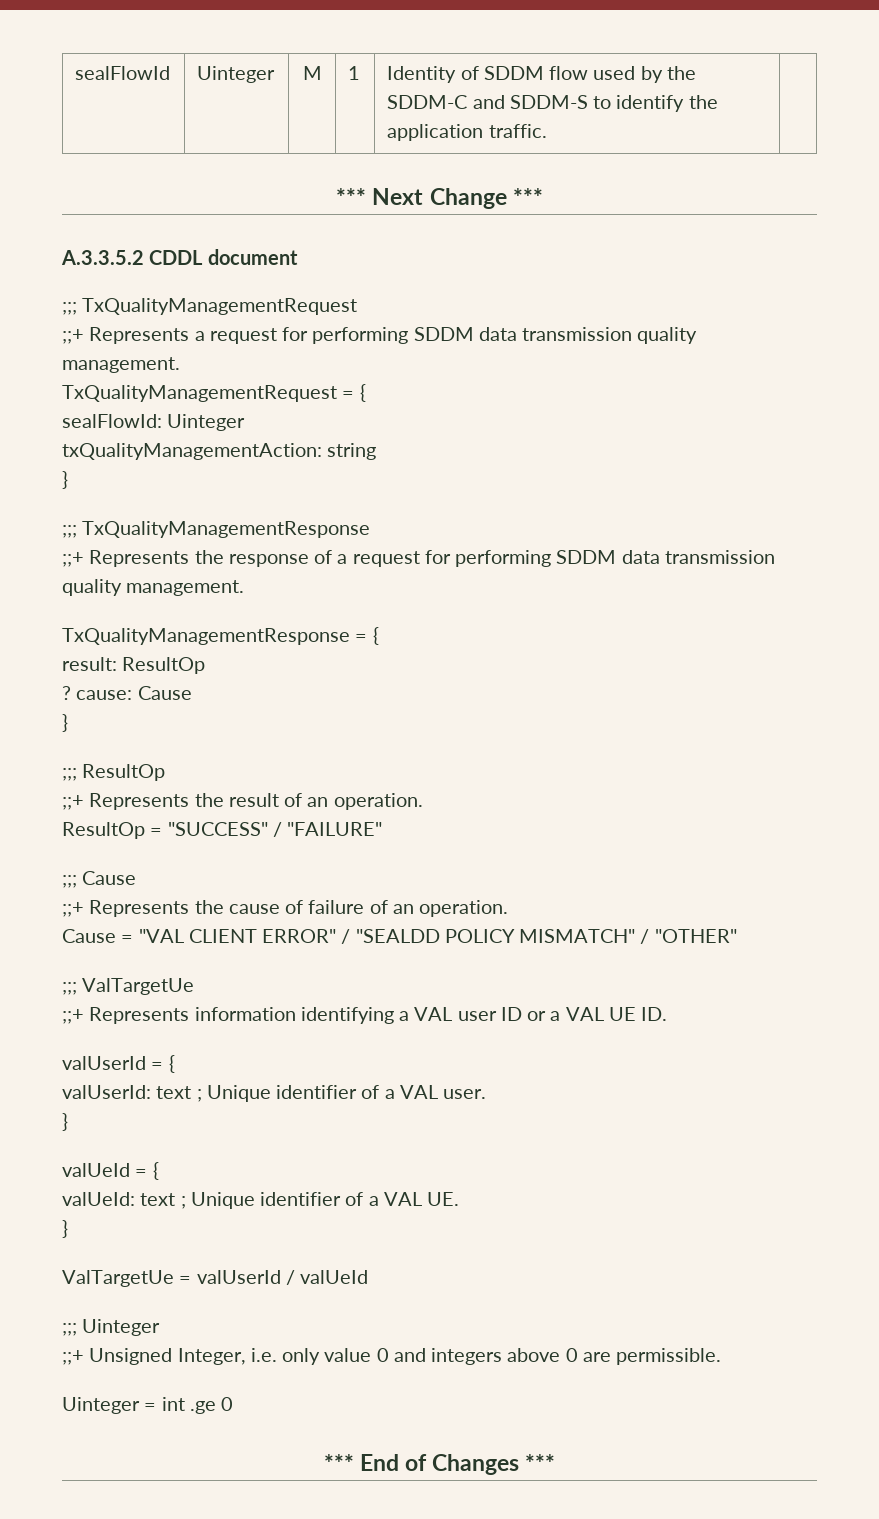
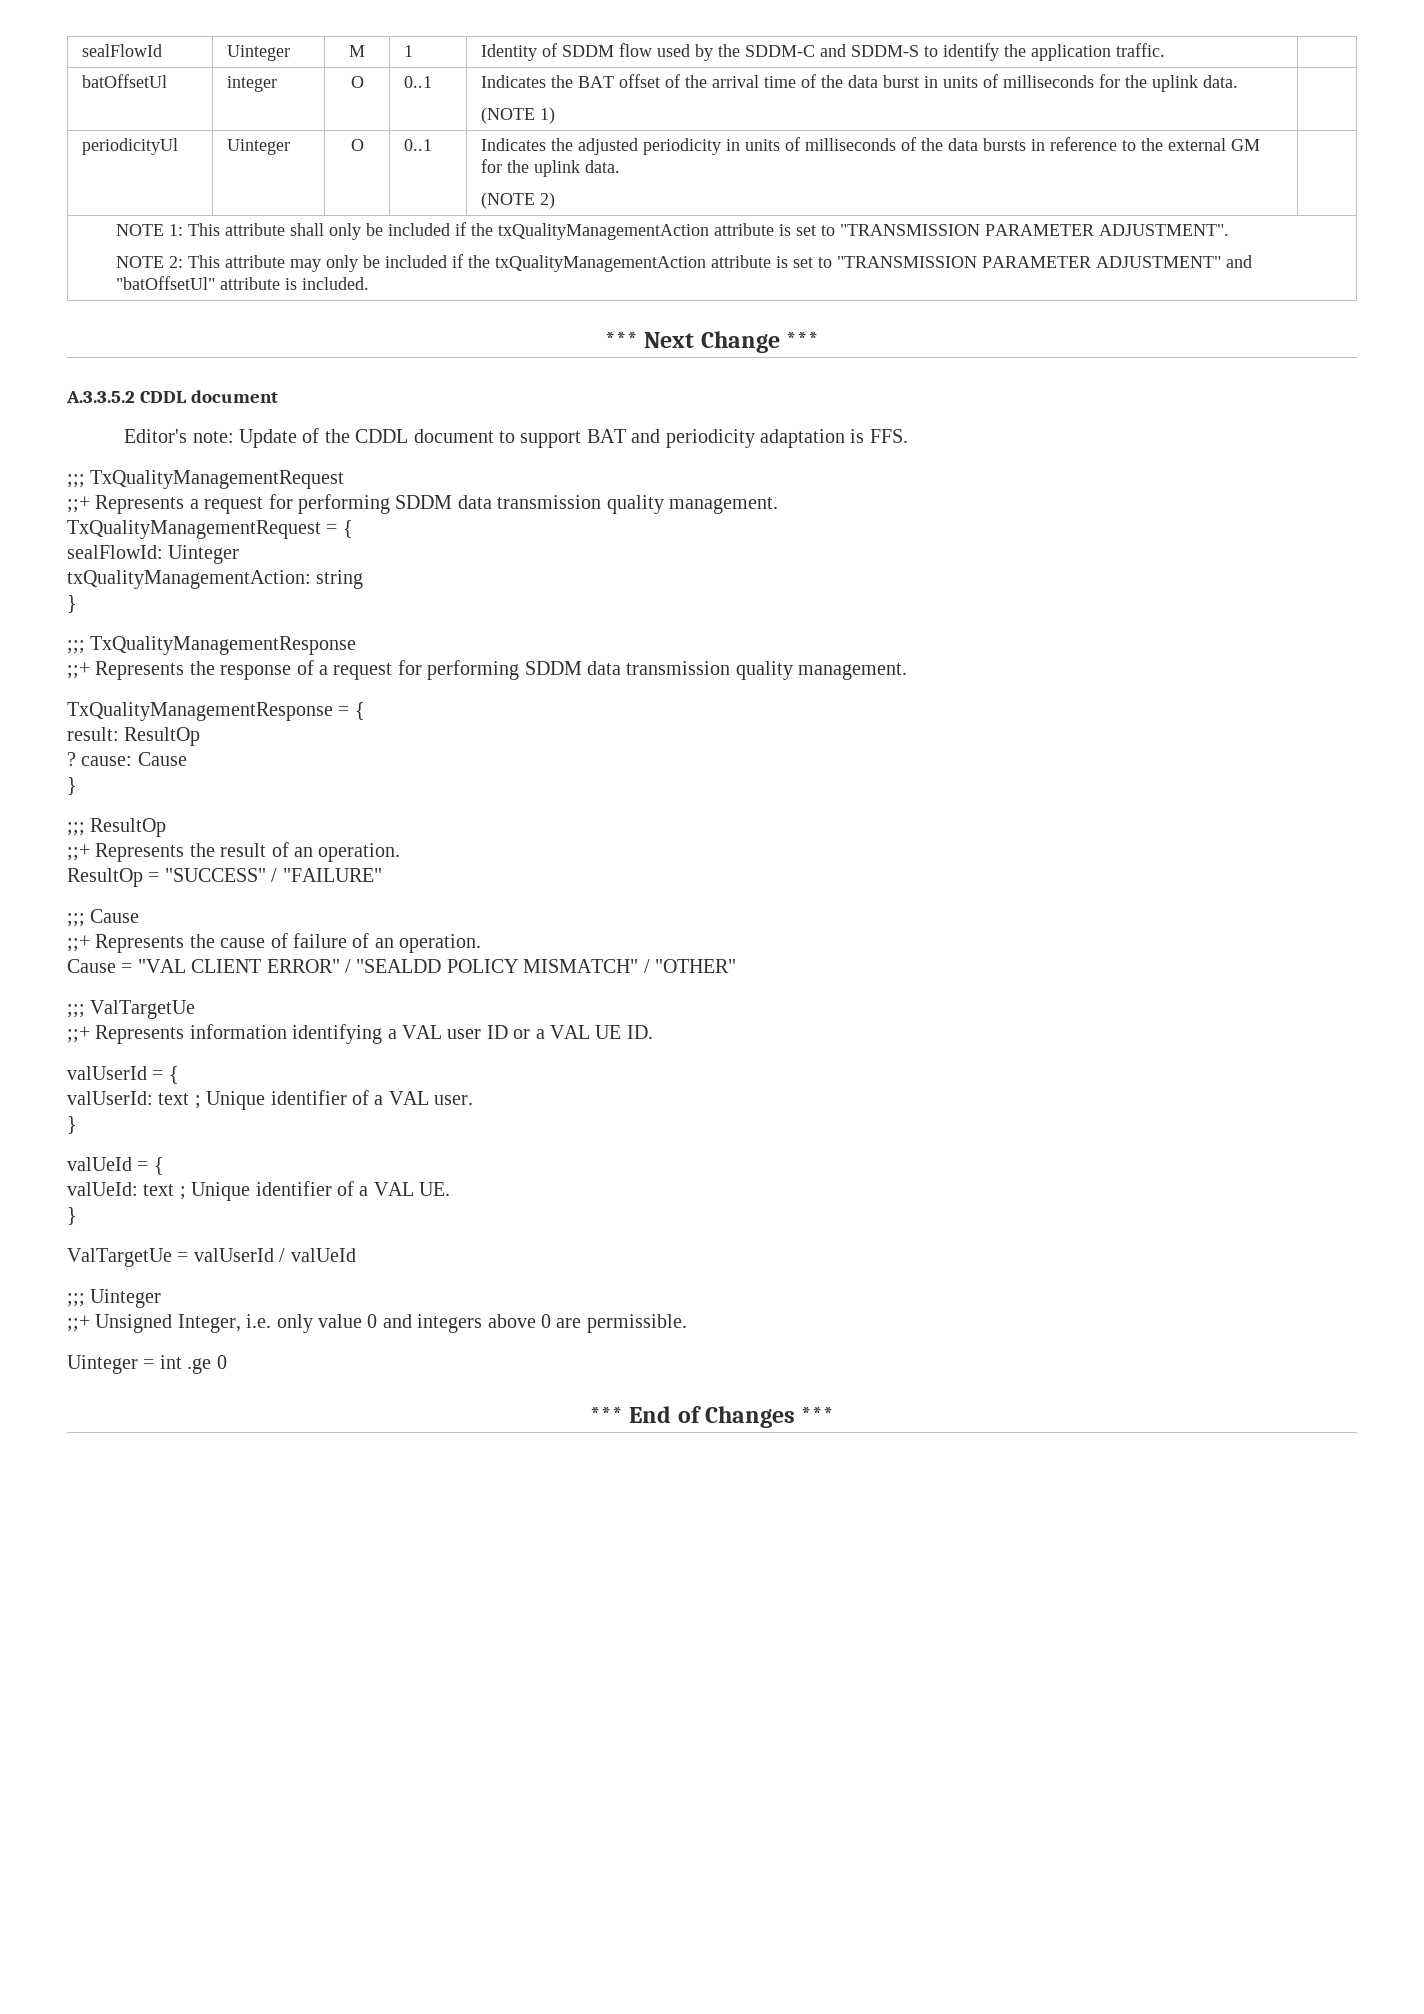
(547, 131) none -> [81,74,167,88] [226,76,277,92] [350,76,364,88] [403,76,432,88] [480,74,1238,92] [480,107,555,124] [81,138,178,155] [226,139,290,155] [350,139,364,151] [403,139,432,151] [480,137,1260,155] [480,159,620,177] [480,192,555,209] [115,222,1229,240] [115,254,1252,272] [115,276,369,290] // batOffsetUl | integer | O | 0..1 | Indicates the BAT offset of the arrival time of the data burst in units of milliseconds for the uplink data. // (NOTE 1) | // periodicityUl | Uinteger | O | 0..1 | Indicates the adjusted periodicity in units of milliseconds of the data bursts in reference to the external GM for the uplink data. // (NOTE 2) | // NOTE 1: This attribute shall only be included if the txQualityManagementAction attribute is set to "TRANSMISSION PARAMETER ADJUSTMENT". // NOTE 2: This attribute may only be included if the txQualityManagementAction attribute is set to "TRANSMISSION PARAMETER ADJUSTMENT" and "batOffsetUl" attribute is included.
(298, 257) none -> [124,428,908,448] // Editor's note: Update of the CDDL document to support BAT and periodicity adaptation is FFS.

